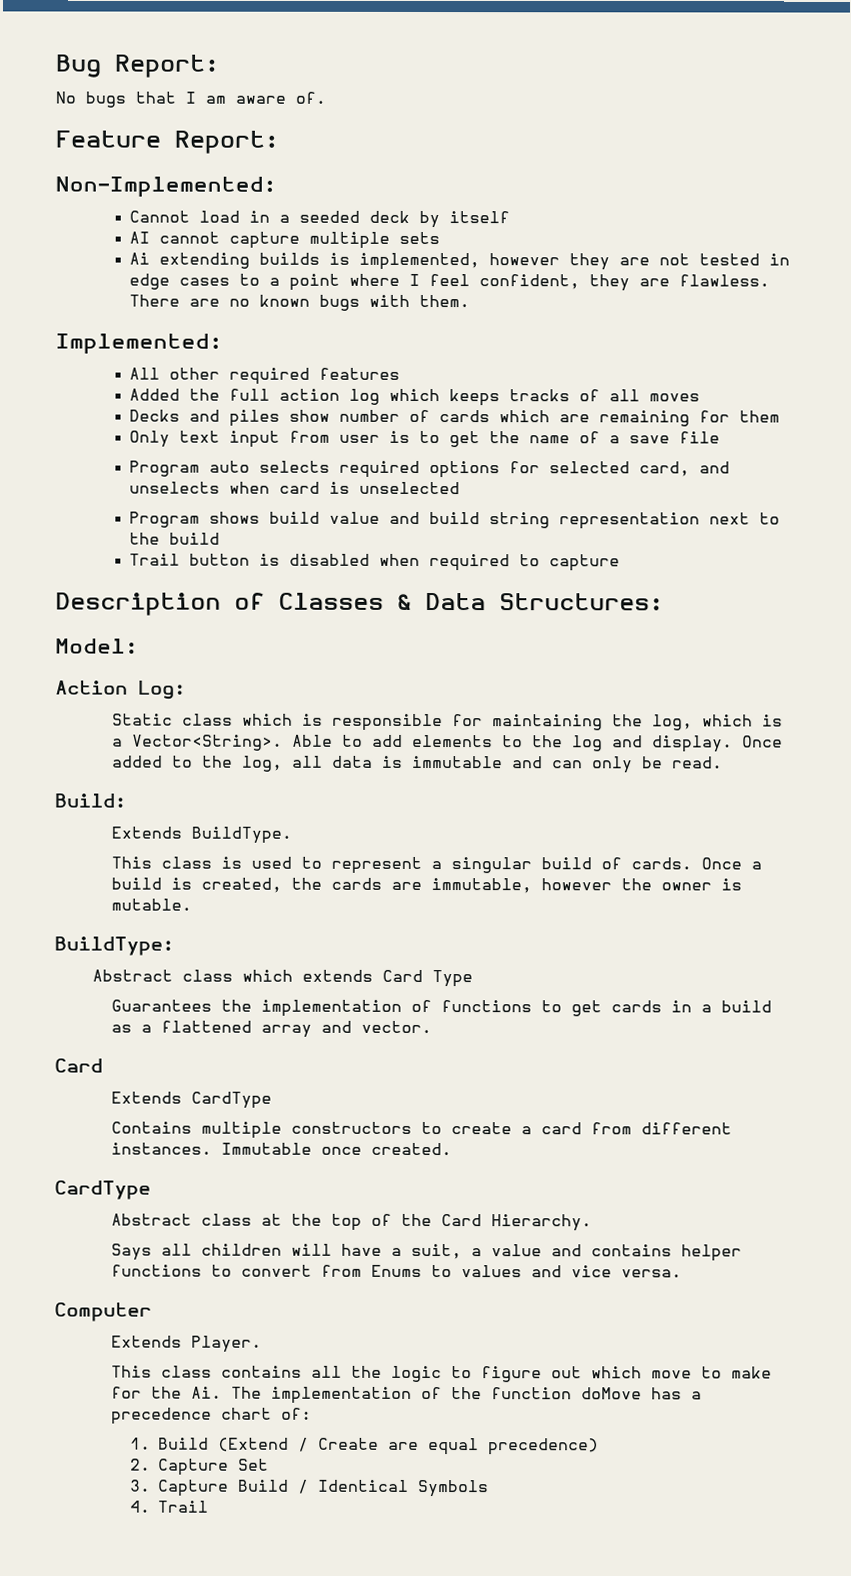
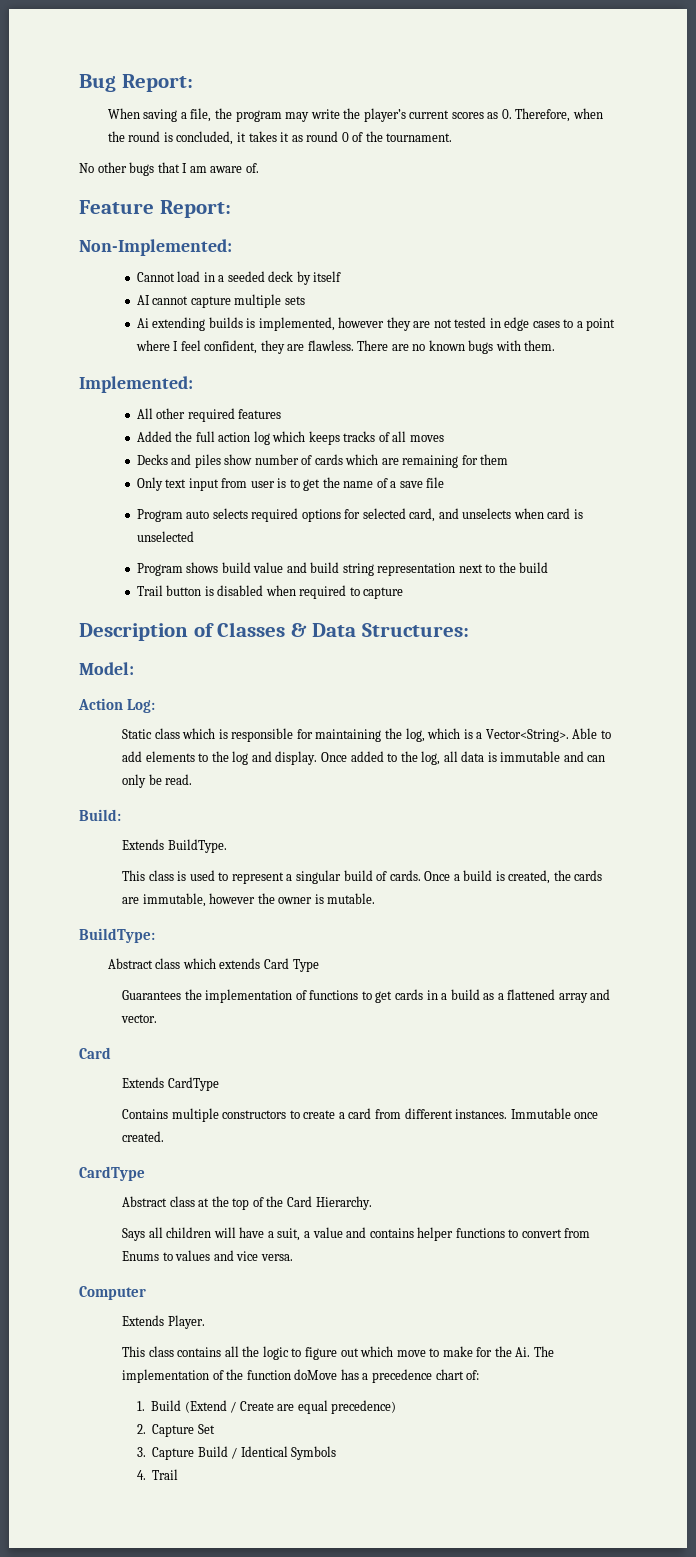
(220, 66) none -> [107,108,603,122] [107,131,453,145] // When saving a file, the program may write the player’s current scores as 0. Therefore, when the round is concluded, it takes it as round 0 of the tournament.
(76, 97) none -> [97,162,127,173] other

